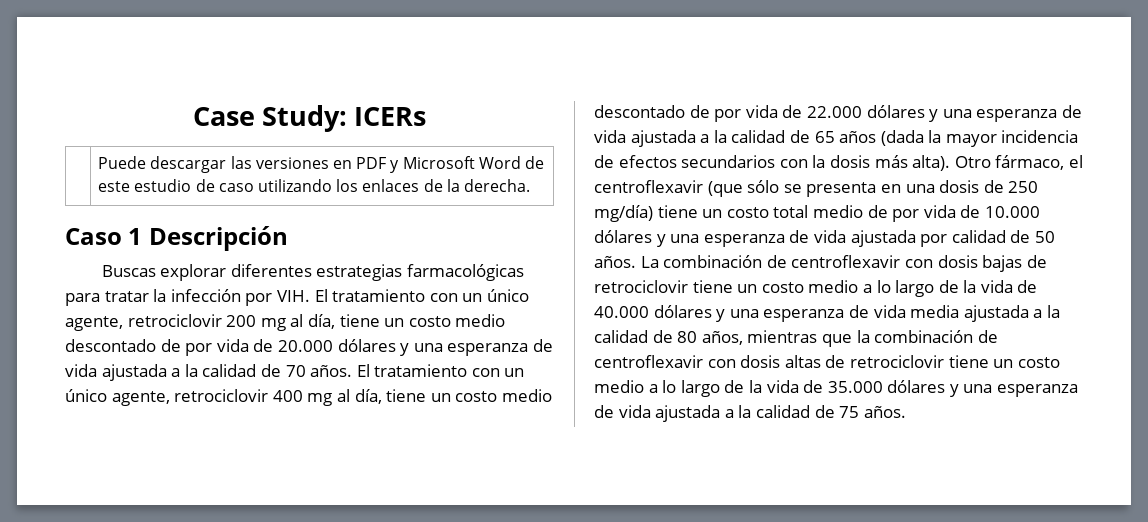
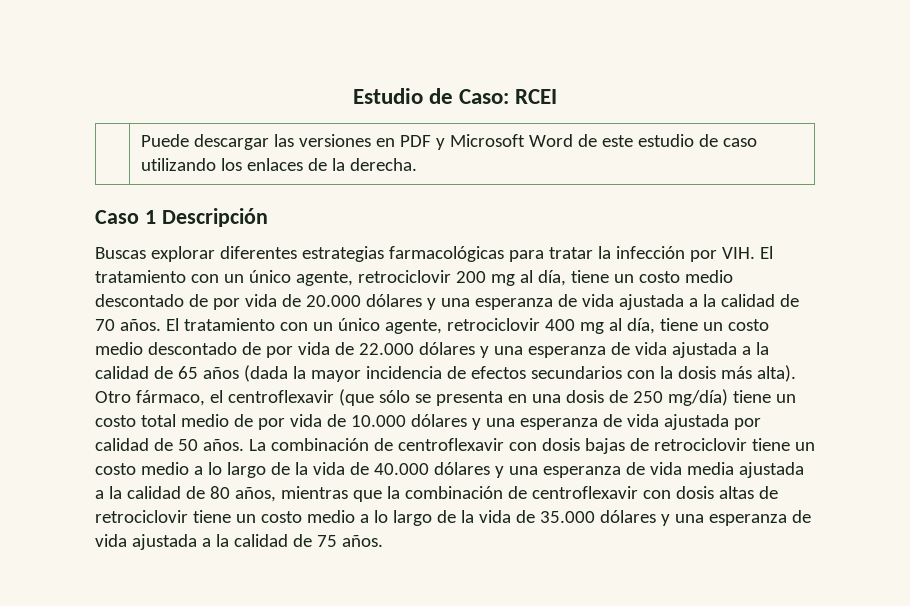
[192,105,427,132] Case Study: ICERs -> [352,88,558,104] Estudio de Caso: RCEI

